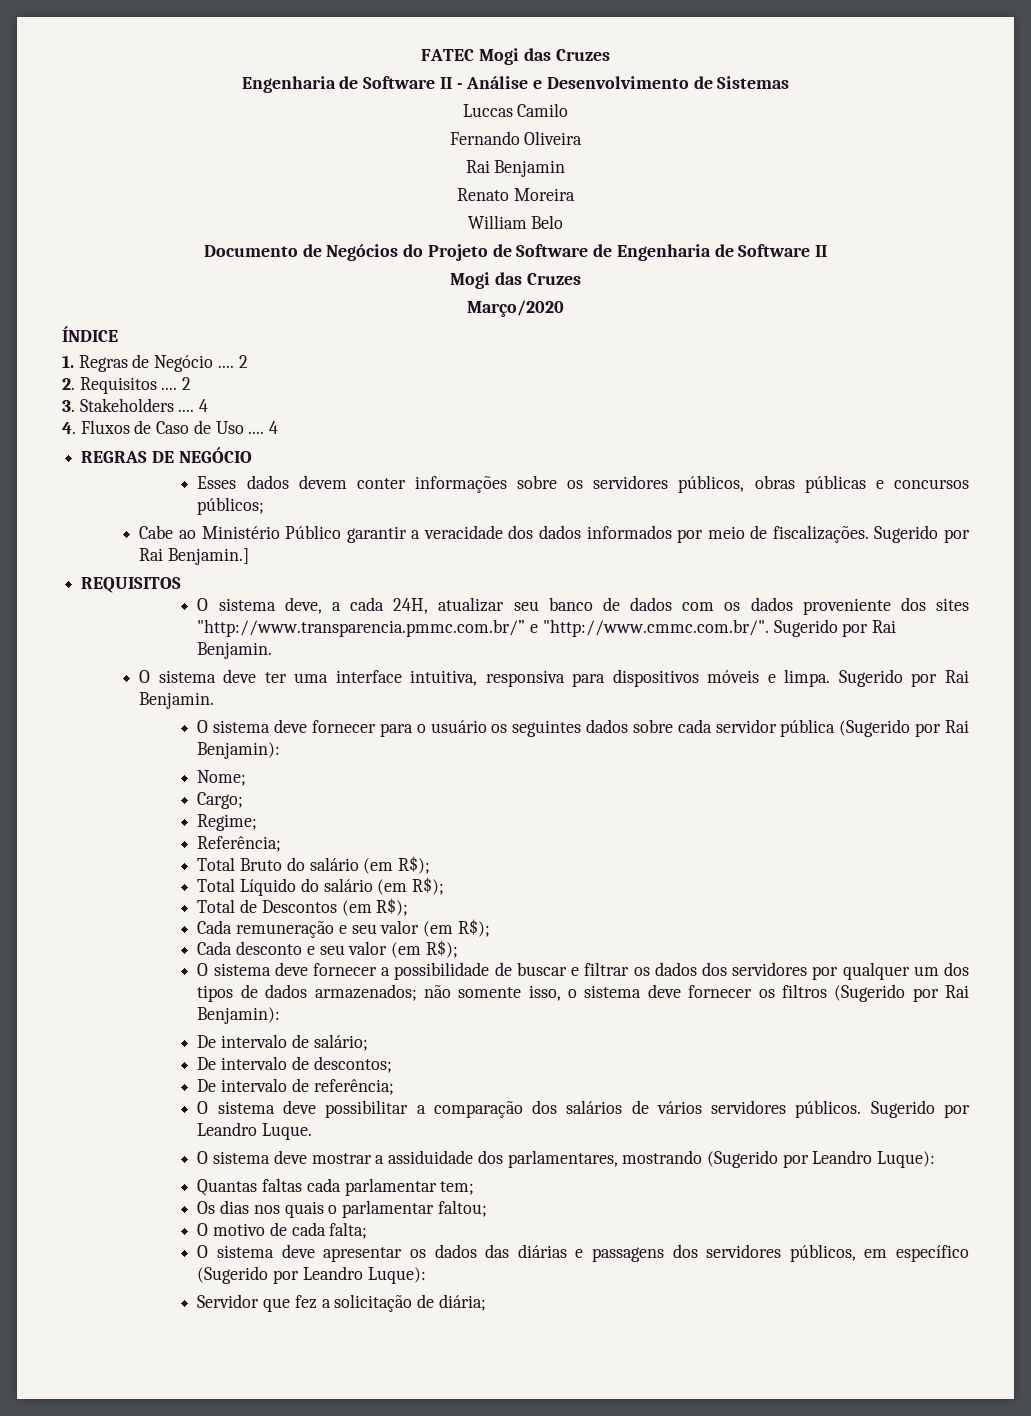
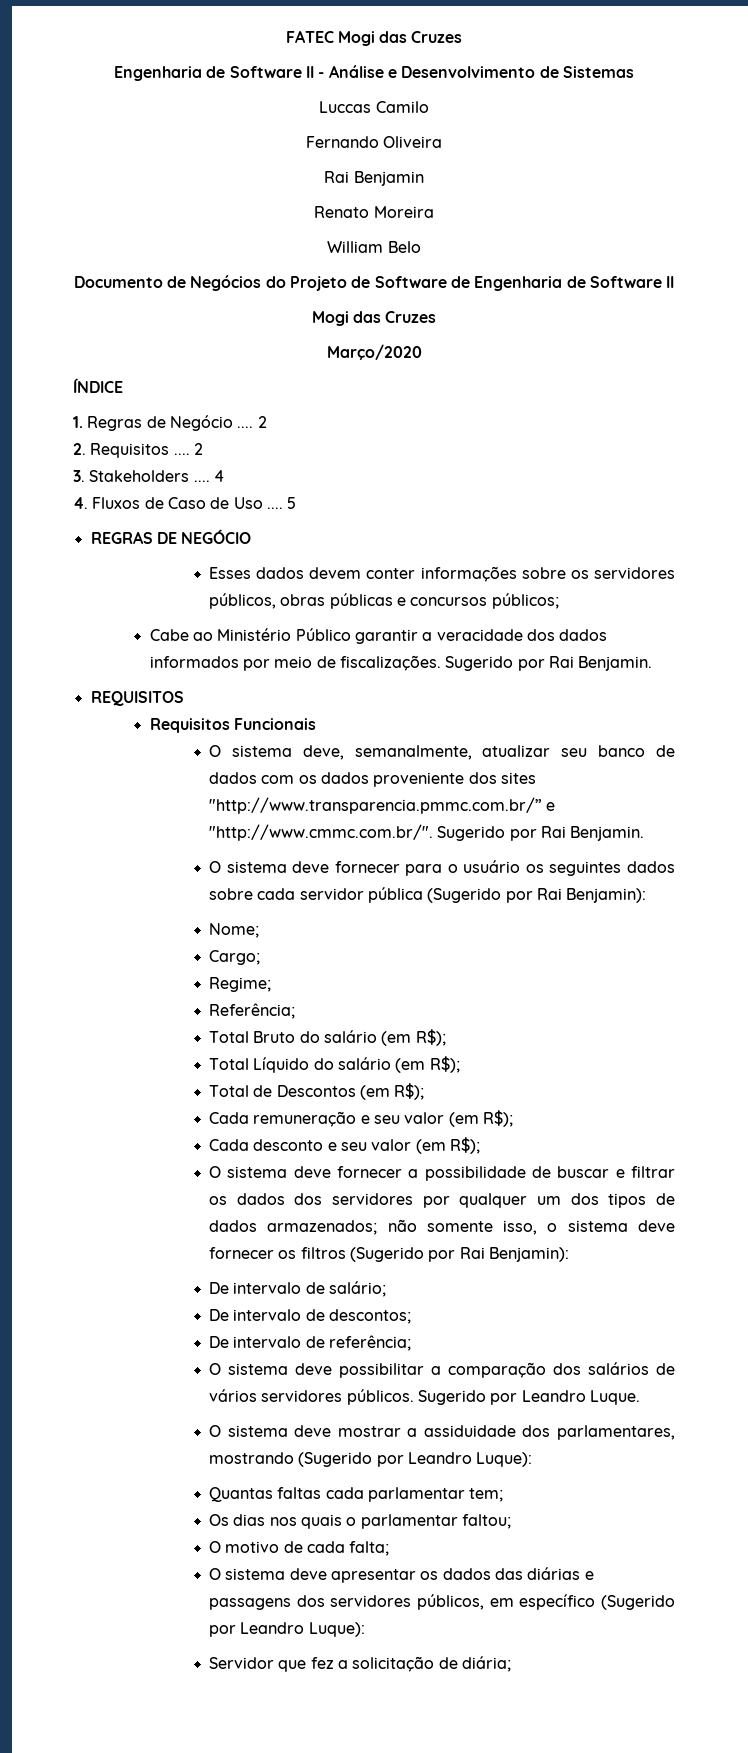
[269,421,279,434] 4 -> [287,497,297,509] 5
[168,548,250,565] Benjamin.] -> [578,656,653,671] Benjamin.
(182, 585) none -> [149,718,317,733] // Requisitos Funcionais
[331,597,429,614] a cada 24H, -> [354,745,472,760] semanalmente,
[139,669,969,687] [139,692,215,709] // O sistema deve ter uma interface intuitiva, responsiva para dispositivos móveis e limpa. Sugerido por Rai Benjamin. -> (645, 833) none

